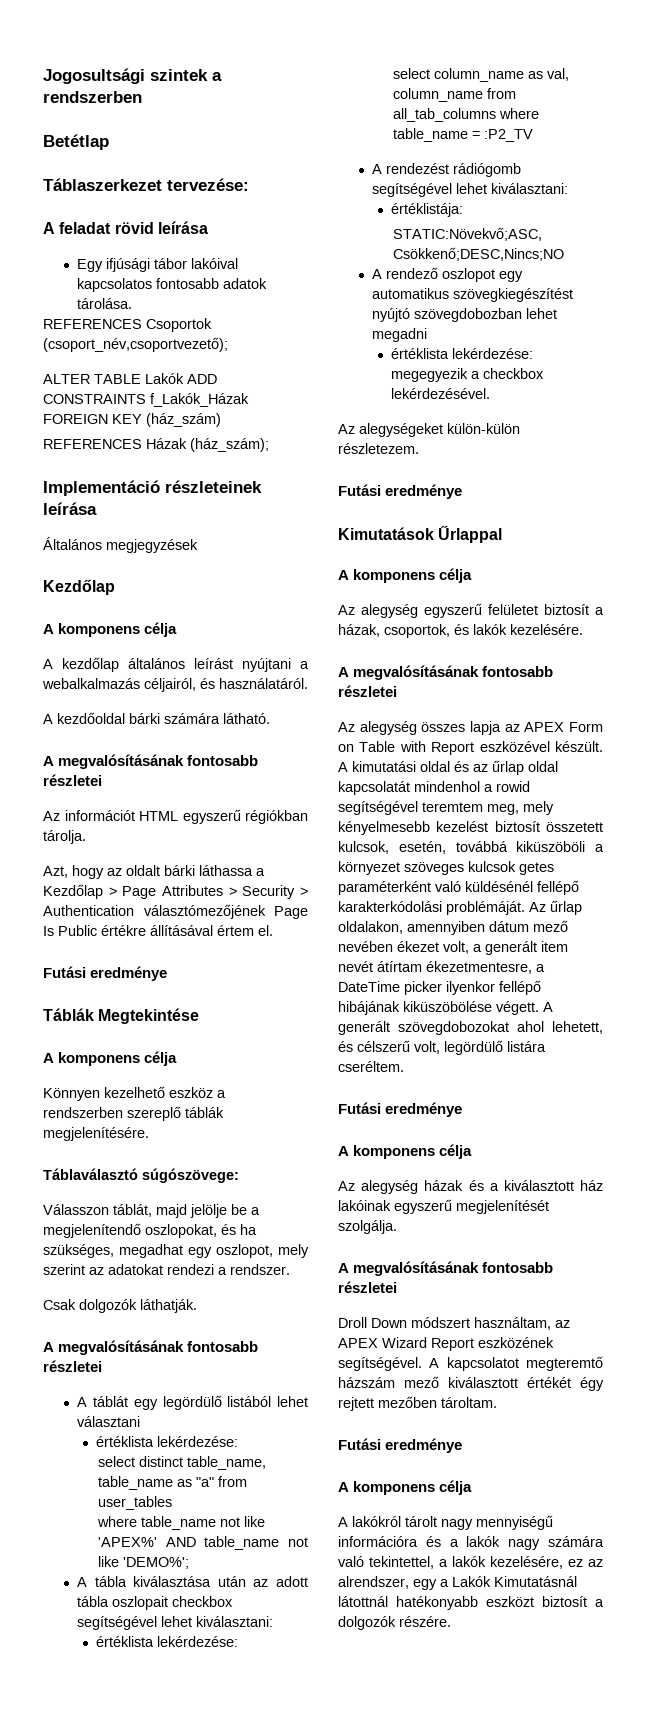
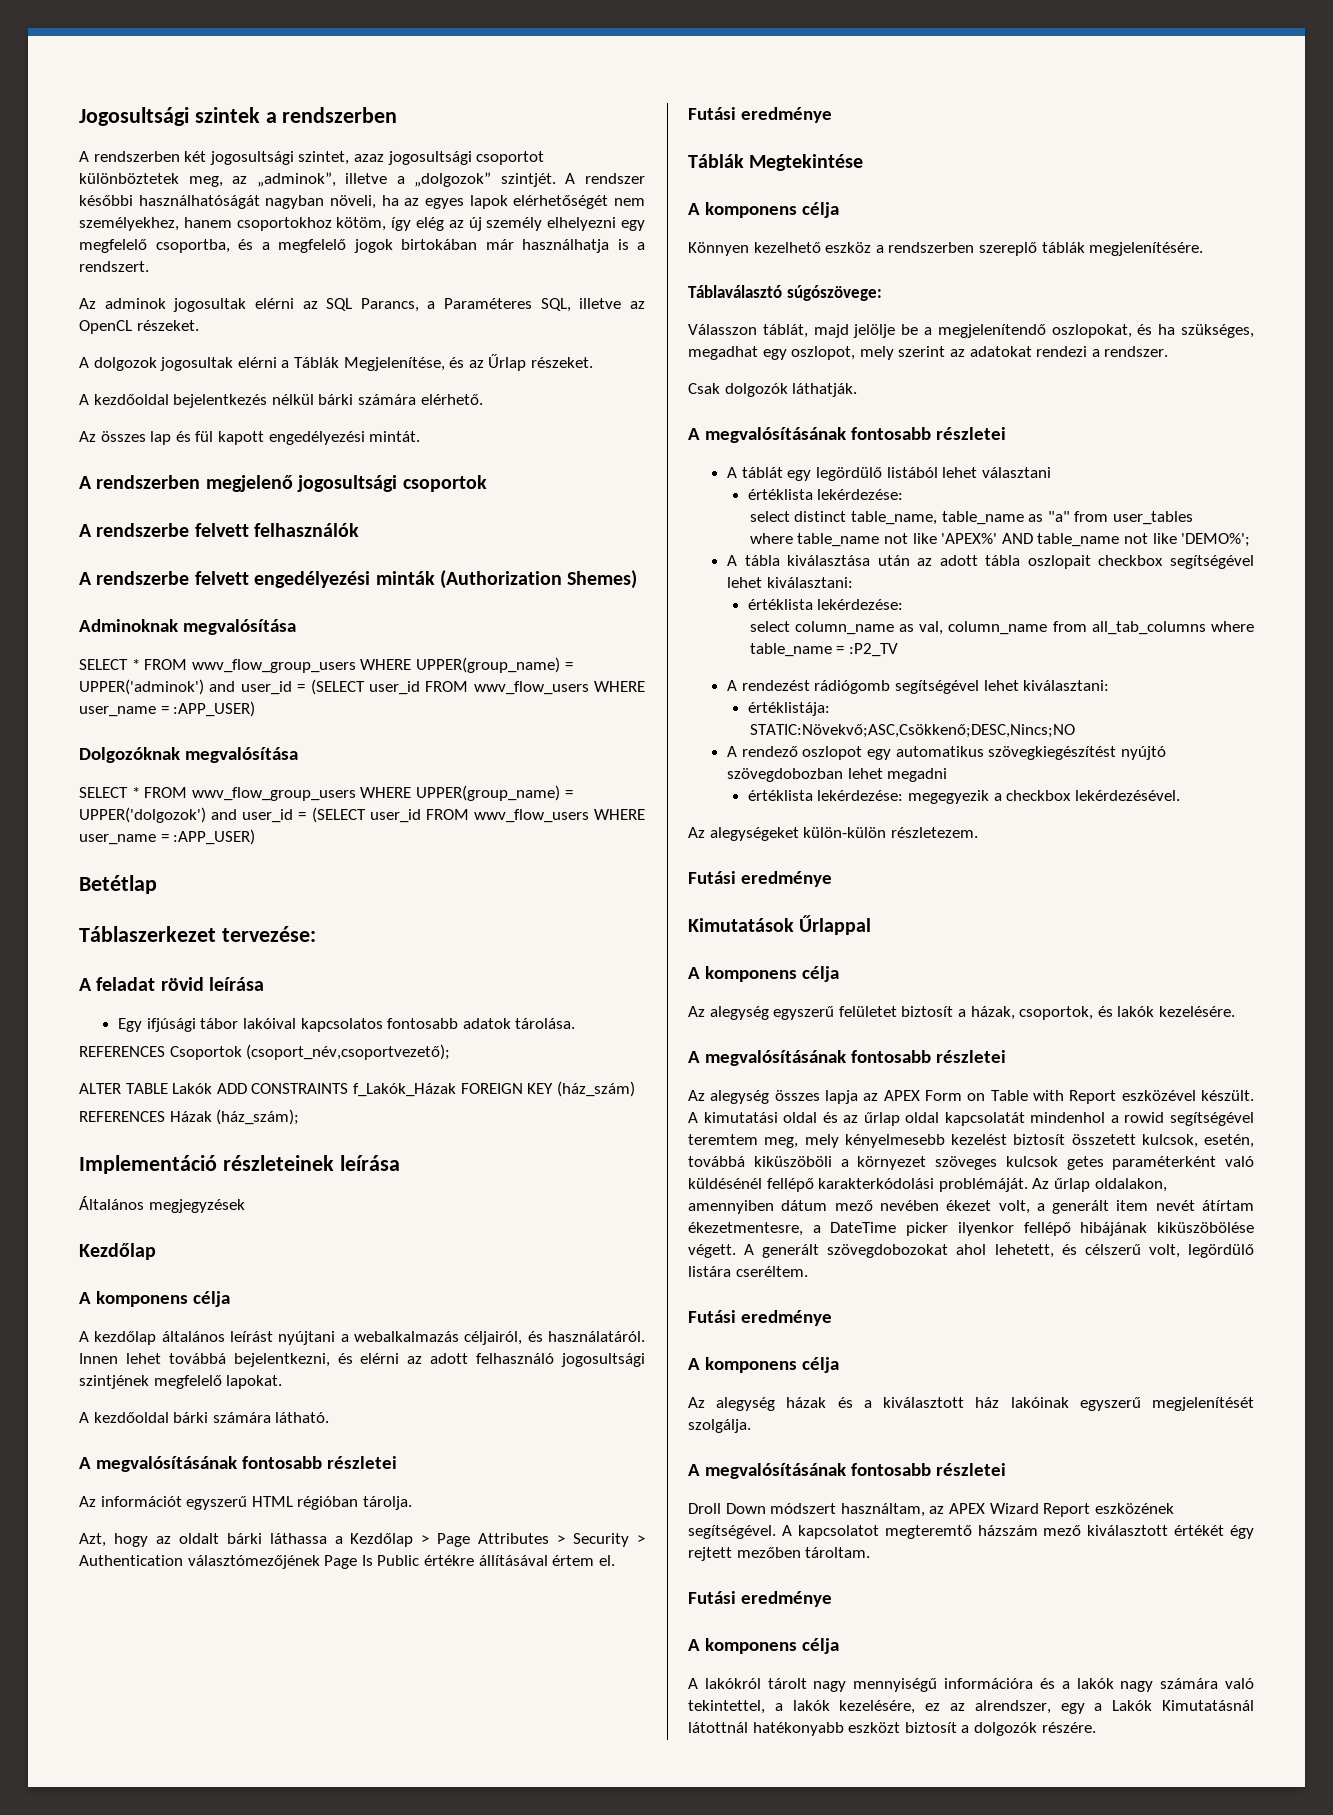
(142, 97) none -> [79,151,545,165] [79,172,645,187] [79,195,646,209] [79,217,645,231] [79,239,645,253] [79,261,149,272] [79,298,645,312] [79,320,199,334] [79,354,593,371] [79,394,483,408] [79,431,421,445] [79,475,487,492] [79,523,360,537] [79,570,638,589] [79,619,296,635] [79,657,573,673] [79,679,645,695] [79,701,256,717] [79,747,298,763] [79,785,573,801] [79,807,645,823] [79,829,256,845] // A rendszerben két jogosultsági szintet, azaz jogosultsági csoportot különböztetek meg, az „adminok”, illetve a „dolgozok” szintjét. A rendszer későbbi használhatóságát nagyban növeli, ha az egyes lapok elérhetőségét nem személyekhez, hanem csoportokhoz kötöm, így elég az új személy elhelyezni egy megfelelő csoportba, és a megfelelő jogok birtokában már használhatja is a rendszert. // Az adminok jogosultak elérni az SQL Parancs, a Paraméteres SQL, illetve az OpenCL részeket. // A dolgozok jogosultak elérni a Táblák Megjelenítése, és az Űrlap részeket. // A kezdőoldal bejelentkezés nélkül bárki számára elérhető. // Az összes lap és fül kapott engedélyezési mintát. // A rendszerben megjelenő jogosultsági csoportok // A rendszerbe felvett felhasználók // A rendszerbe felvett engedélyezési minták (Authorization Shemes) // Adminoknak megvalósítása // SELECT * FROM wwv_flow_group_users WHERE UPPER(group_name) = UPPER('adminok') and user_id = (SELECT user_id FROM wwv_flow_users WHERE user_name = :APP_USER) // Dolgozóknak megvalósítása // SELECT * FROM wwv_flow_group_users WHERE UPPER(group_name) = UPPER('dolgozok') and user_id = (SELECT user_id FROM wwv_flow_users WHERE user_name = :APP_USER)
(308, 683) none -> [79,1353,645,1367] [79,1375,283,1389] Innen lehet továbbá bejelentkezni, és elérni az adott felhasználó jogosultsági szintjének megfelelő lapokat.
[139,809,308,824] HTML egyszerű régiókban -> [186,1496,359,1510] egyszerű HTML régióban

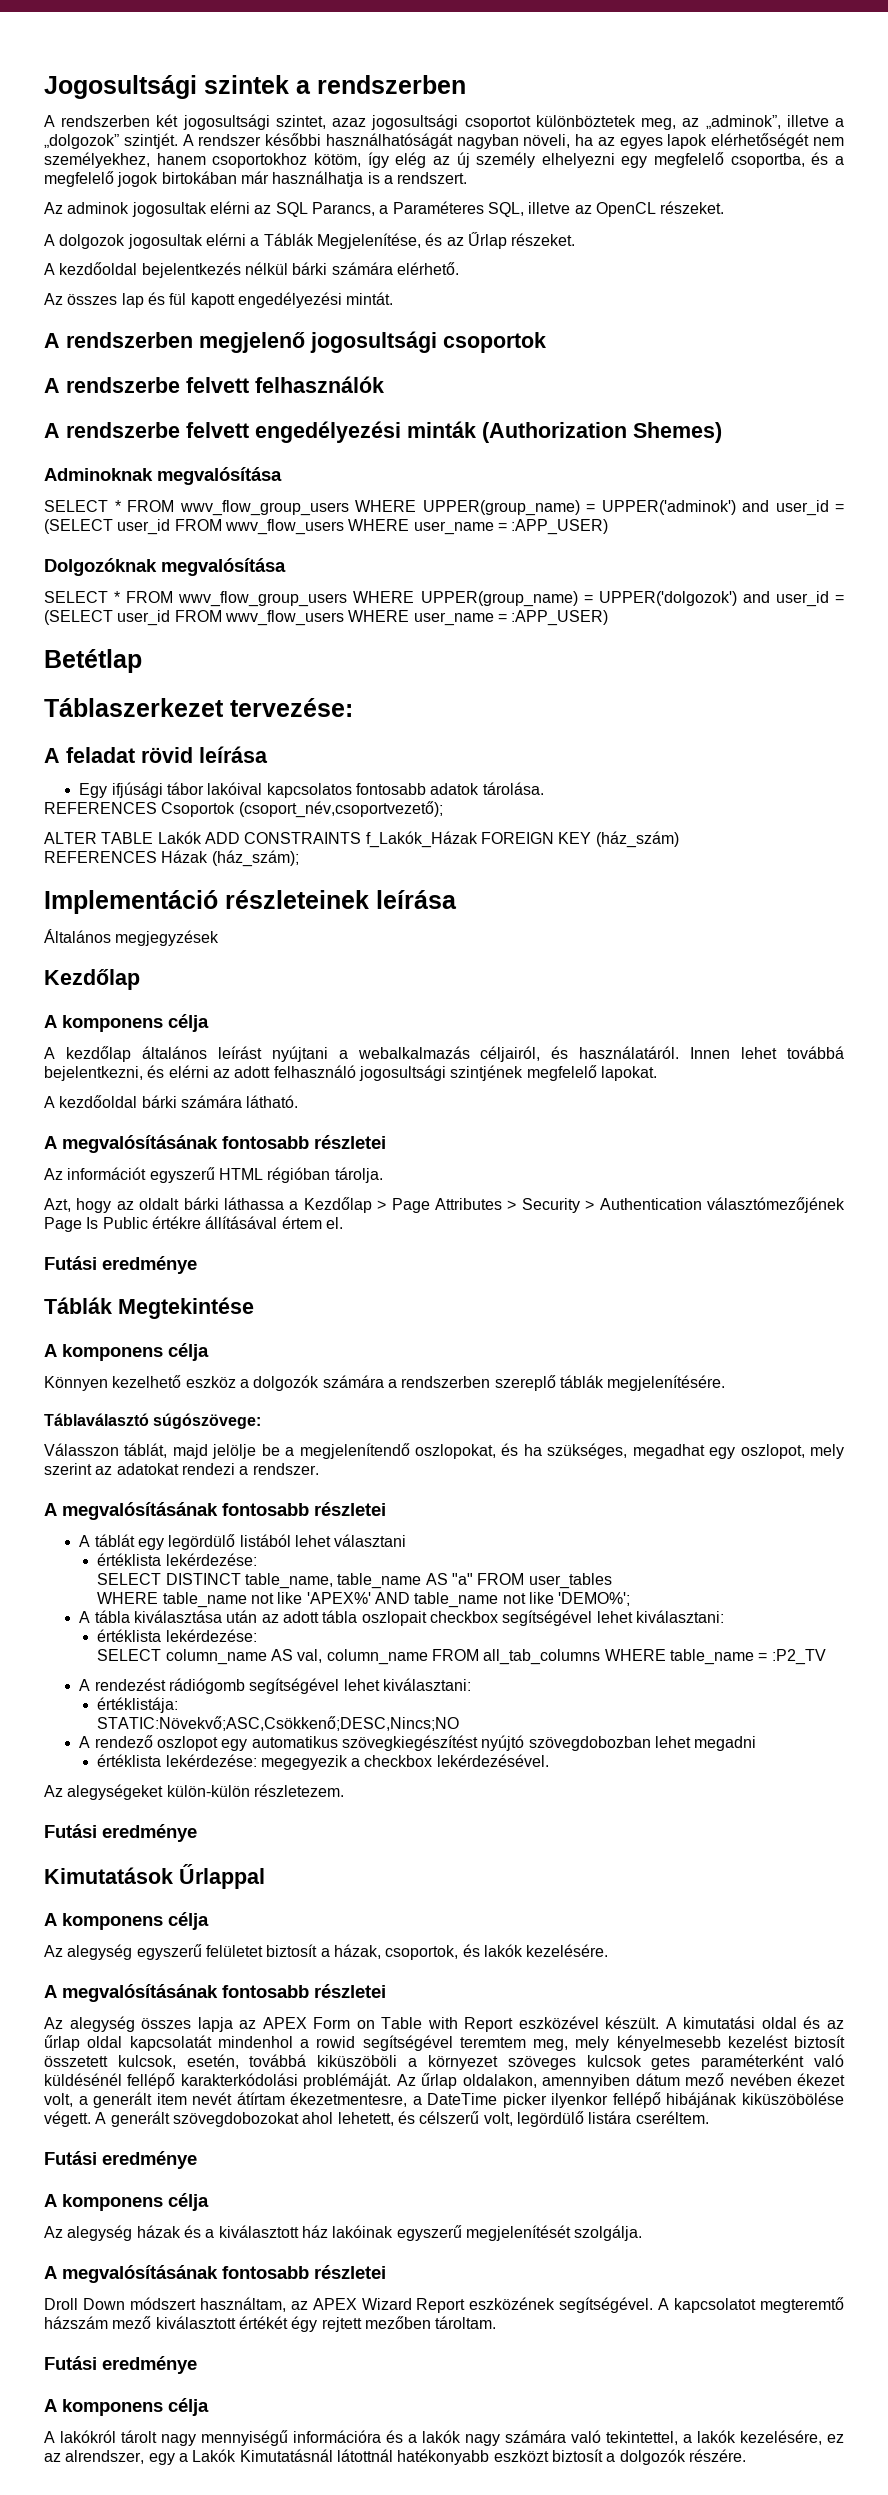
(884, 249) none -> [253,1375,397,1391] dolgozók számára a
[688,383,858,397] // Csak dolgozók láthatják. -> (319, 1469) none
[749,511,1109,525] select distinct table_name, table_name as "a" from -> [97,1573,525,1589] SELECT DISTINCT table_name, table_name AS "a" FROM
[749,533,793,544] where -> [97,1592,159,1604] WHERE
[749,621,1254,635] select column_name as val, column_name from all_tab_columns where -> [97,1649,666,1665] SELECT column_name AS val, column_name FROM all_tab_columns WHERE

